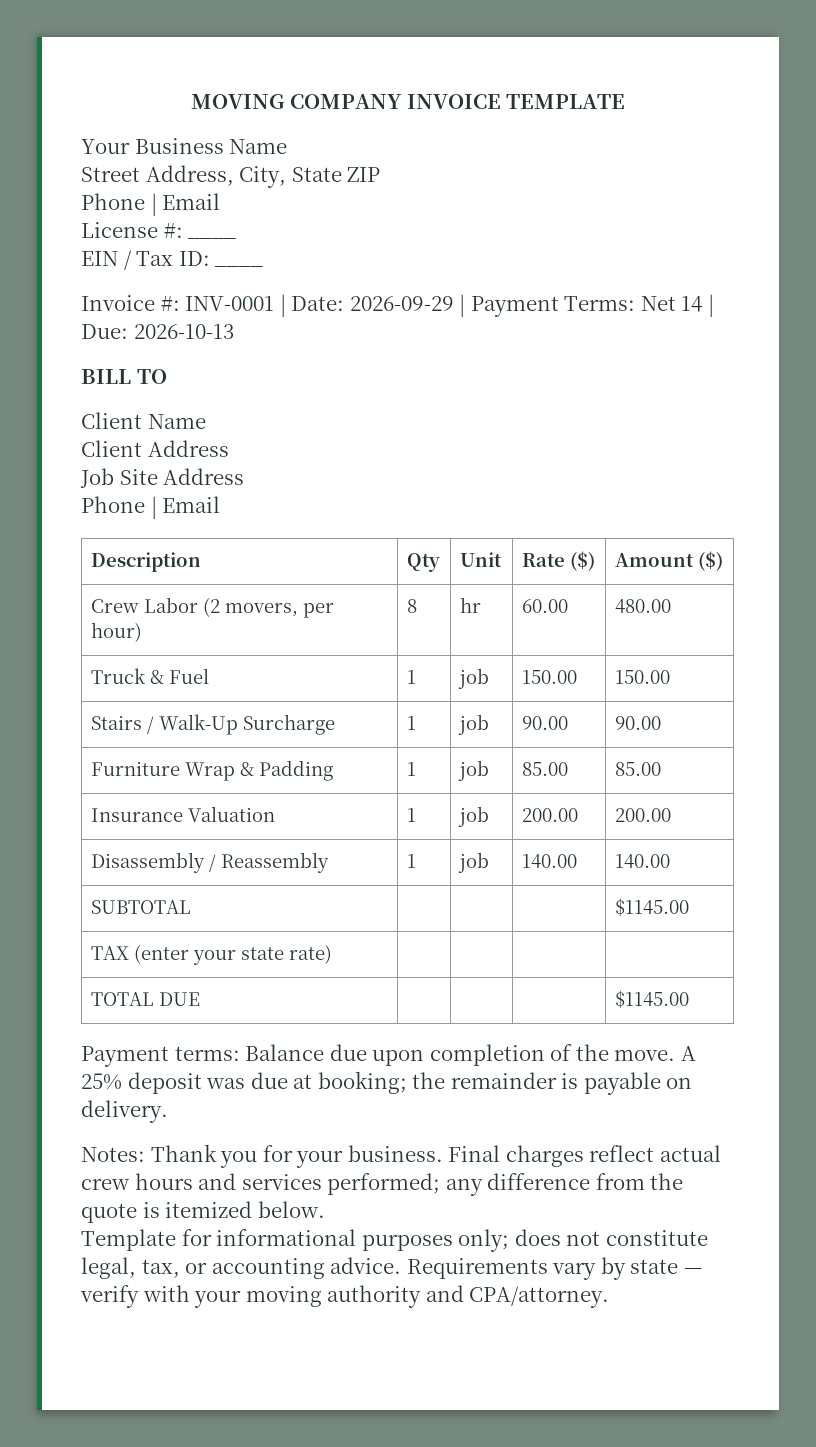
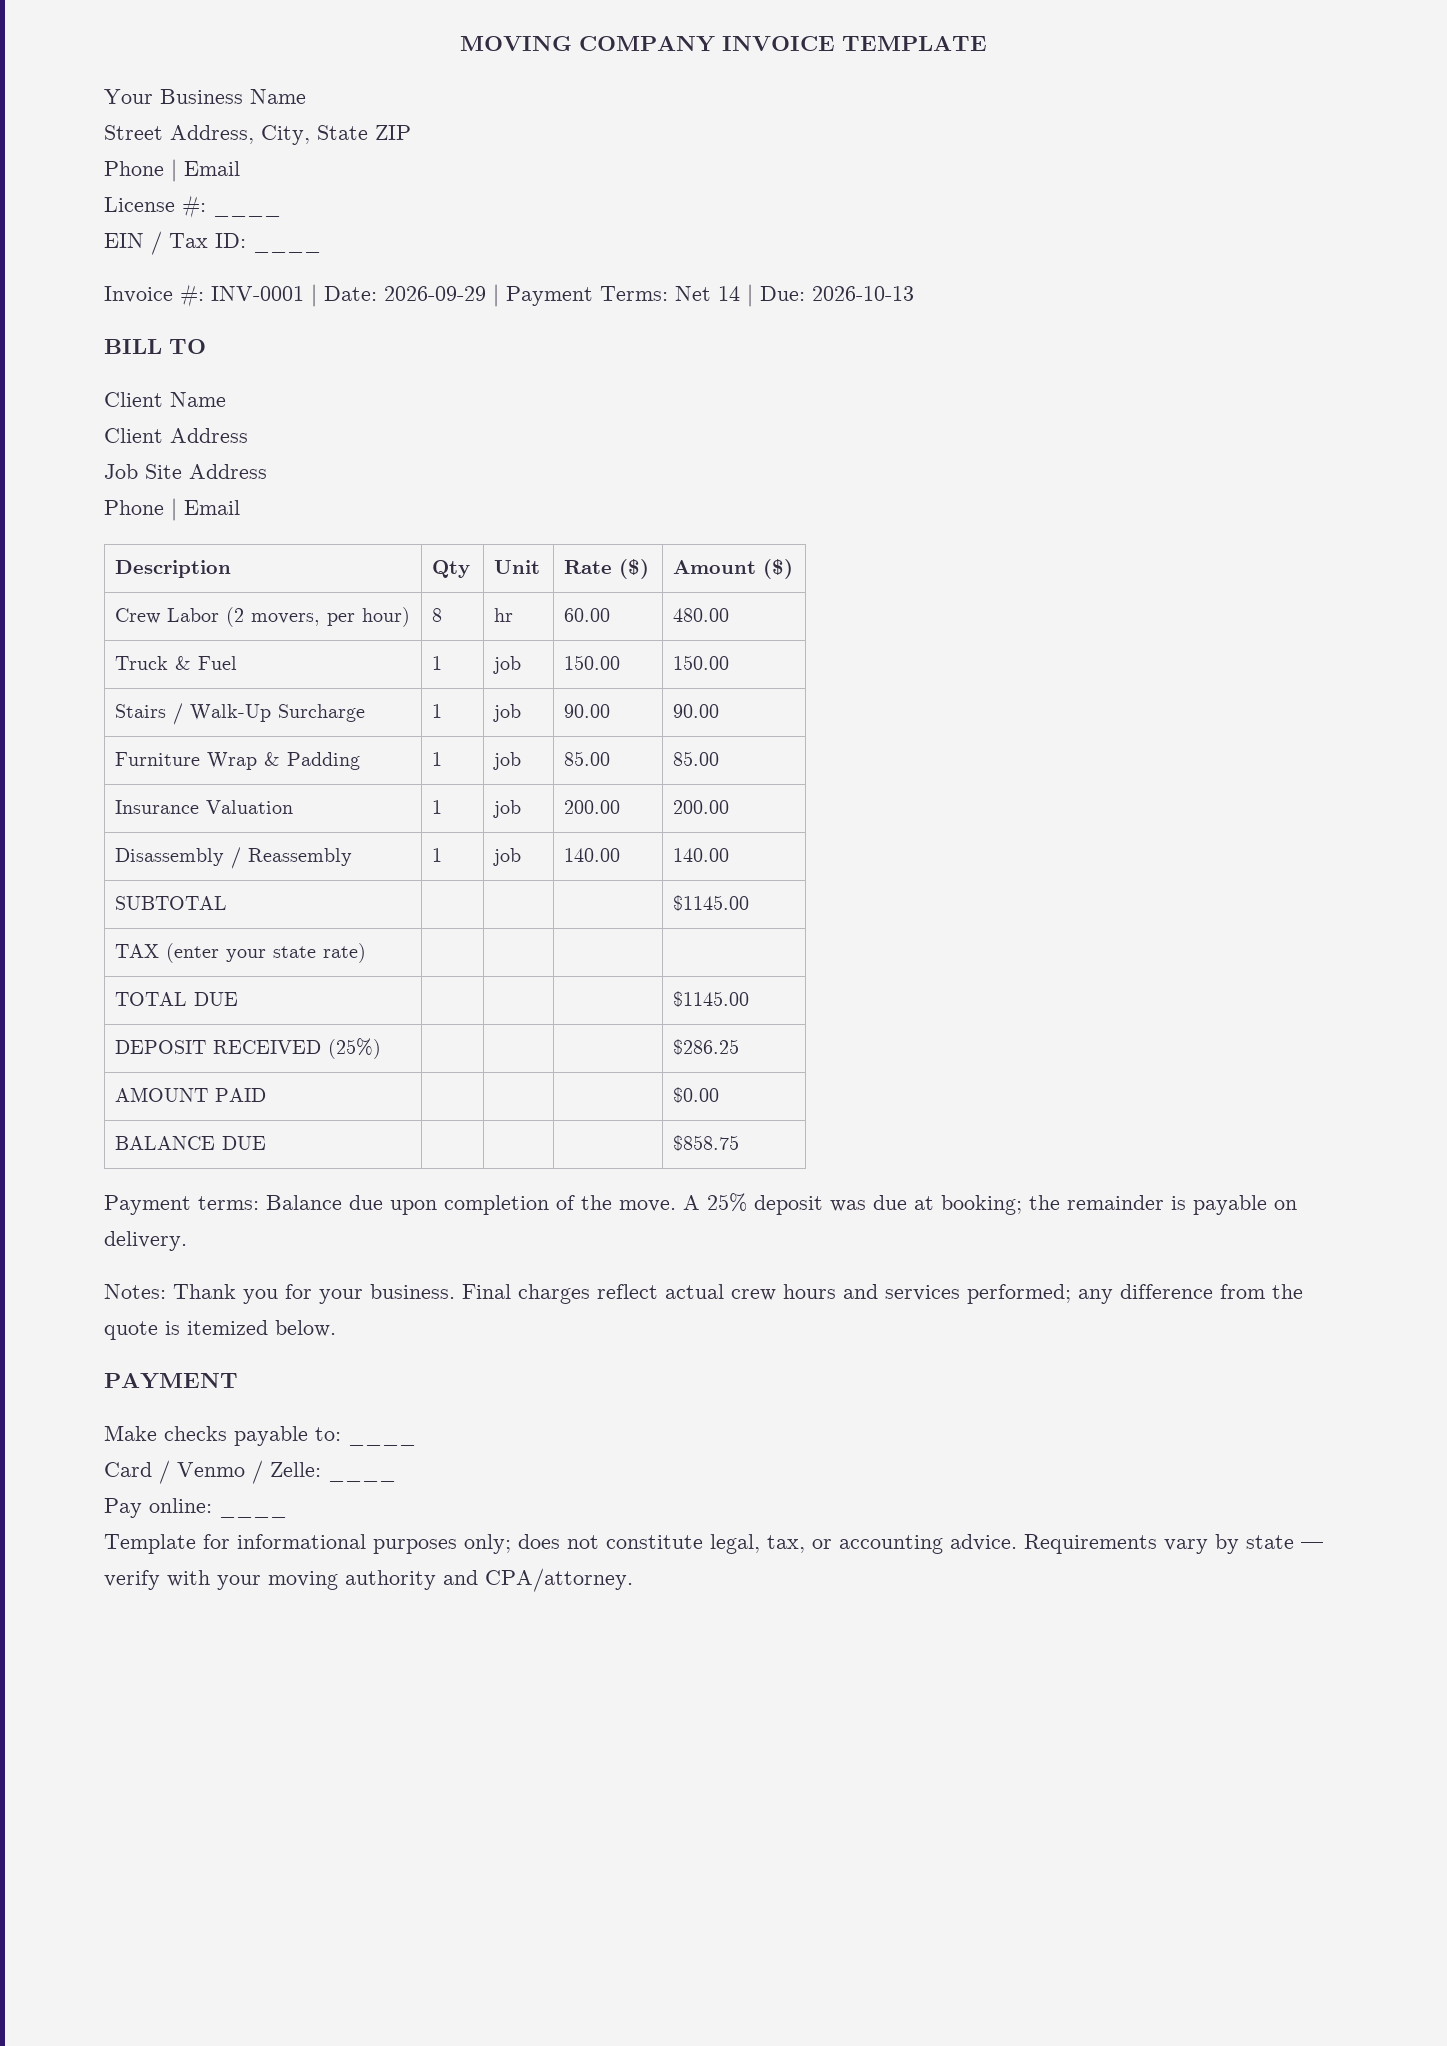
(689, 999) none -> [115,1038,382,1059] [673,1039,740,1055] [115,1087,267,1102] [673,1087,720,1103] [115,1136,267,1150] [673,1135,740,1151] // DEPOSIT RECEIVED (25%) | | | | $286.25 // AMOUNT PAID | | | | $0.00 // BALANCE DUE | | | | $858.75
(325, 1209) none -> [104,1373,238,1389] [104,1425,341,1446] [348,1441,416,1446] [104,1460,321,1484] [328,1477,396,1482] [104,1498,212,1518] [219,1513,287,1518] // PAYMENT // Make checks payable to: ____ // Card / Venmo / Zelle: ____ // Pay online: ____

